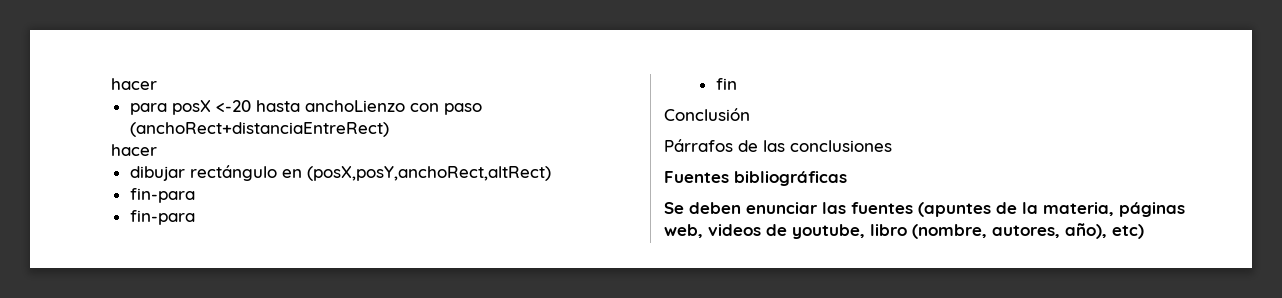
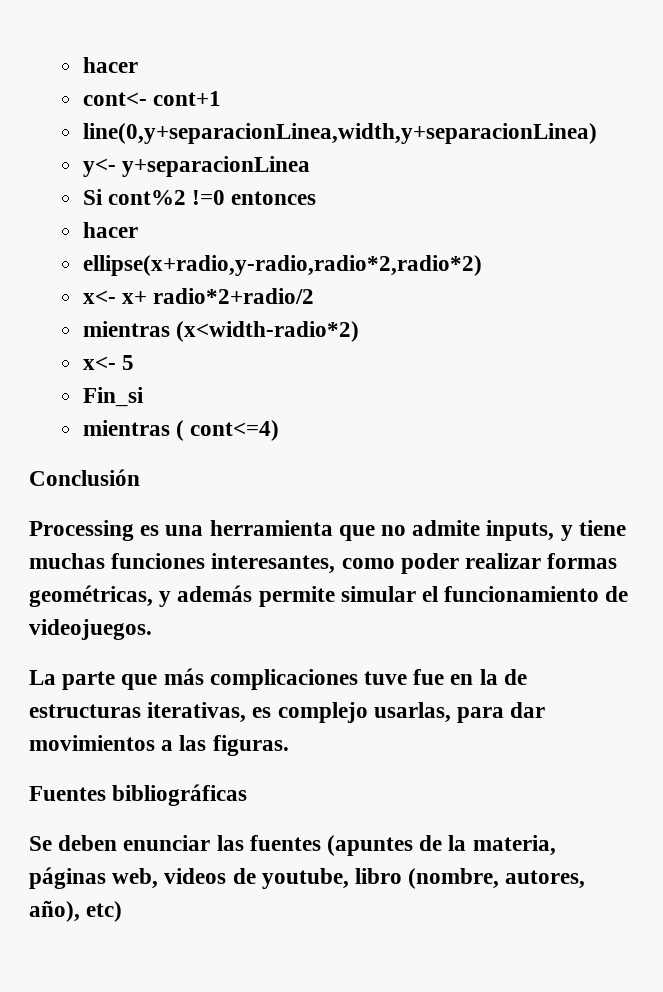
[110,78,157,90] [129,100,482,115] [129,122,389,137] [110,144,157,156] [129,165,551,181] [129,188,195,203] [129,210,195,225] [715,78,737,90] [664,108,750,121] [664,139,892,152] hacer // para posX <-20 hasta anchoLienzo con paso (anchoRect+distanciaEntreRect) // hacer // dibujar rectángulo en (posX,posY,anchoRect,altRect) // fin-para // fin-para // fin // Conclusión // Párrafos de las conclusiones -> [82,57,138,73] [82,91,221,106] [82,123,597,144] [82,156,310,177] [82,189,317,205] [82,222,138,238] [82,255,482,276] [82,288,315,304] [82,321,359,342] [82,355,134,370] [82,387,144,407] [82,420,280,441] [29,469,140,486] [29,520,626,541] [29,553,618,574] [29,585,629,607] [29,619,152,640] [29,668,527,690] [29,702,546,723] [29,735,289,756] hacer // cont<- cont+1 // line(0,y+separacionLinea,width,y+separacionLinea) // y<- y+separacionLinea // Si cont%2 !=0 entonces // hacer // ellipse(x+radio,y-radio,radio*2,radio*2) // x<- x+ radio*2+radio/2 // mientras (x<width-radio*2) // x<- 5 // Fin_si // mientras ( cont<=4) // Conclusión // Processing es una herramienta que no admite inputs, y tiene muchas funciones interesantes, como poder realizar formas geométricas, y además permite simular el funcionamiento de videojuegos. // La parte que más complicaciones tuve fue en la de estructuras iterativas, es complejo usarlas, para dar movimientos a las figuras.

